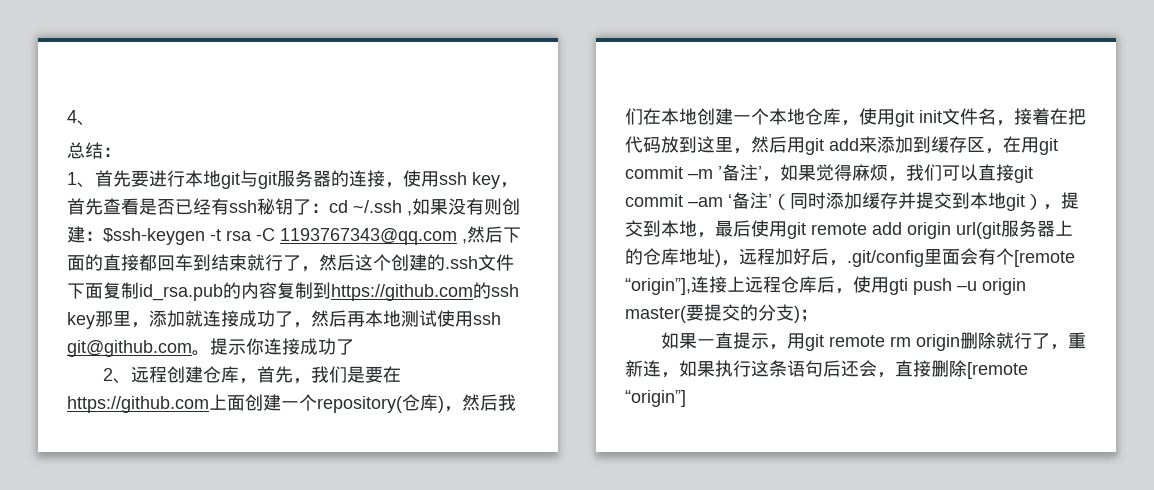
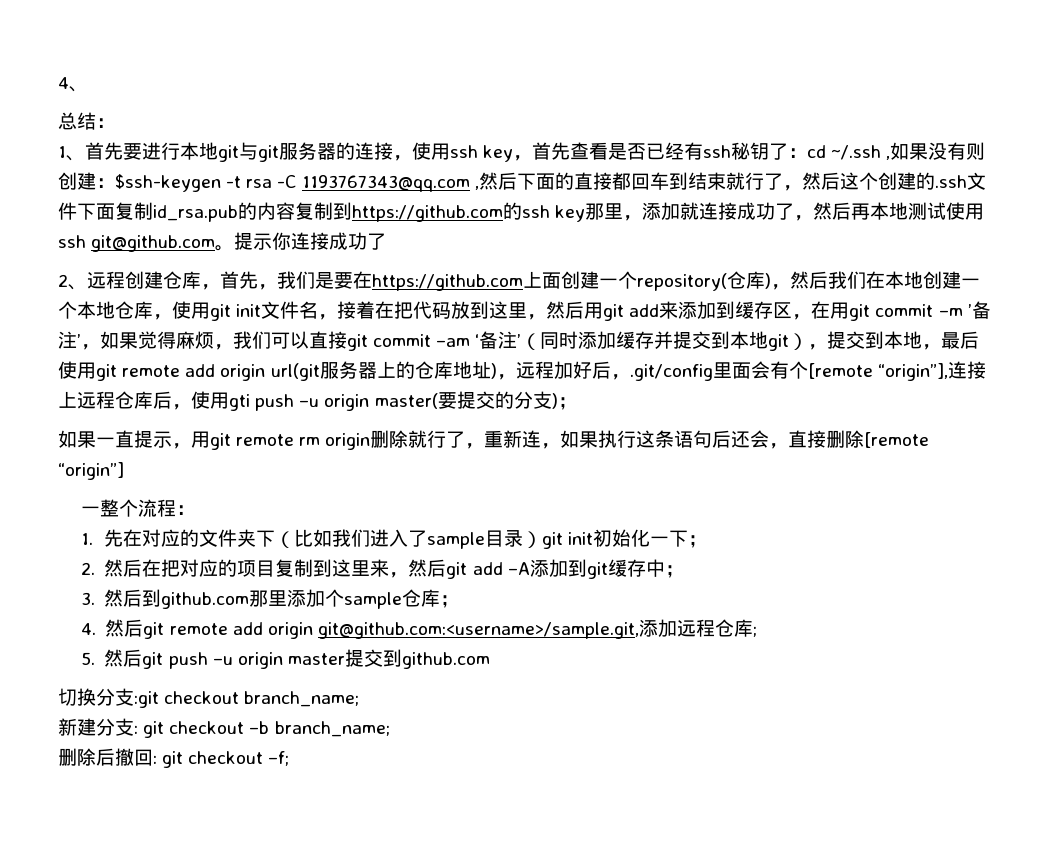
(686, 398) none -> [80,499,195,517] [80,529,707,549] [80,559,684,579] [80,589,460,609] [80,619,757,639] [80,649,490,669] [58,688,360,708] [58,718,390,738] [58,748,290,768] // 一整个流程： // 1.先在对应的文件夹下（比如我们进入了sample目录）git init初始化一下； // 2.然后在把对应的项目复制到这里来，然后git add –A添加到git缓存中； // 3.然后到github.com那里添加个sample仓库； // 4.然后git remote add origin git@github.com:<username>/sample.git,添加远程仓库; // 5.然后git push –u origin master提交到github.com // 切换分支:git checkout branch_name; // 新建分支: git checkout –b branch_name; // 删除后撤回: git checkout –f;

